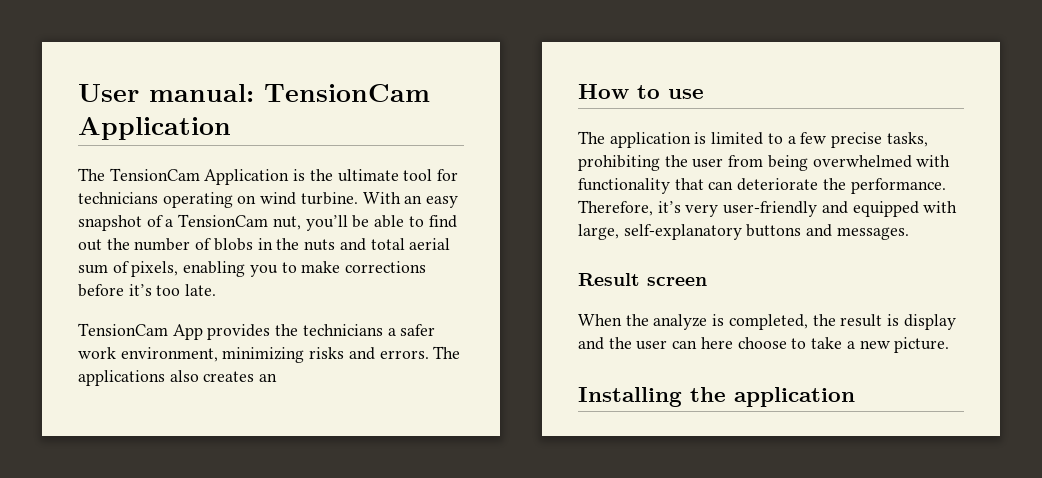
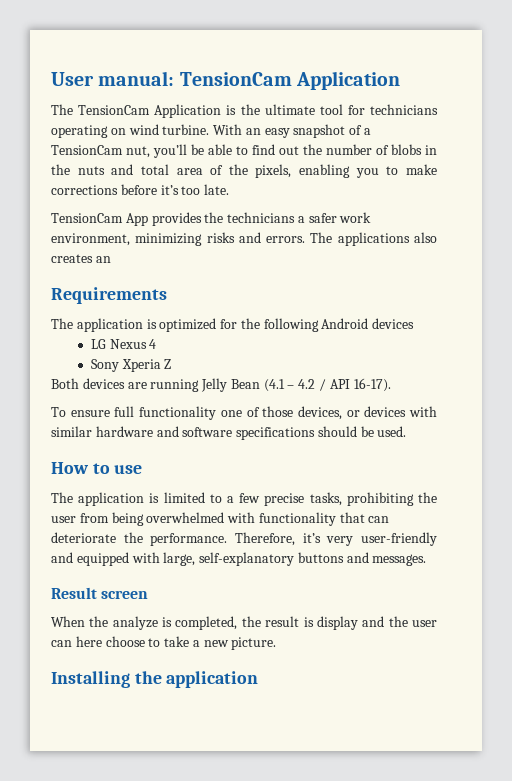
[409,238,451,250] [78,261,129,274] aerial sum of -> [176,164,248,175] area of the
(278, 377) none -> [51,287,167,304] [51,318,415,332] [90,339,157,349] [90,359,172,372] [51,378,391,392] [51,406,437,420] [51,426,407,440] // Requirements // The application is optimized for the following Android devices // LG Nexus 4 // Sony Xperia Z // Both devices are running Jelly Bean (4.1 – 4.2 / API 16-17). // To ensure full functionality one of those devices, or devices with similar hardware and software specifications should be used.

